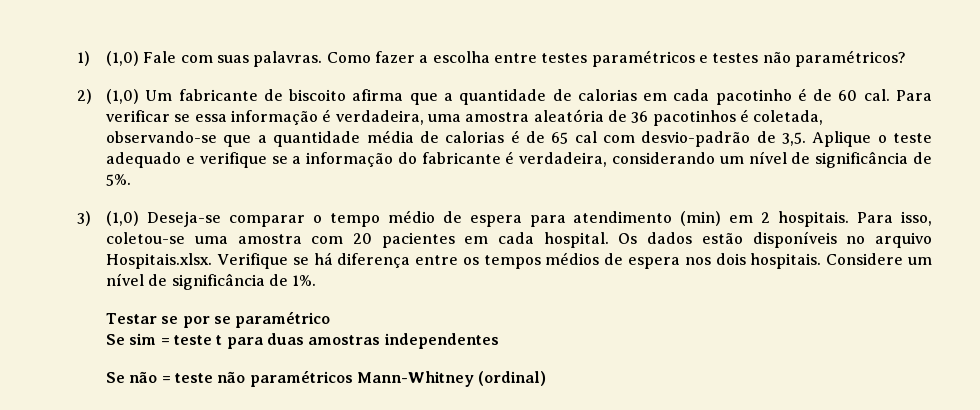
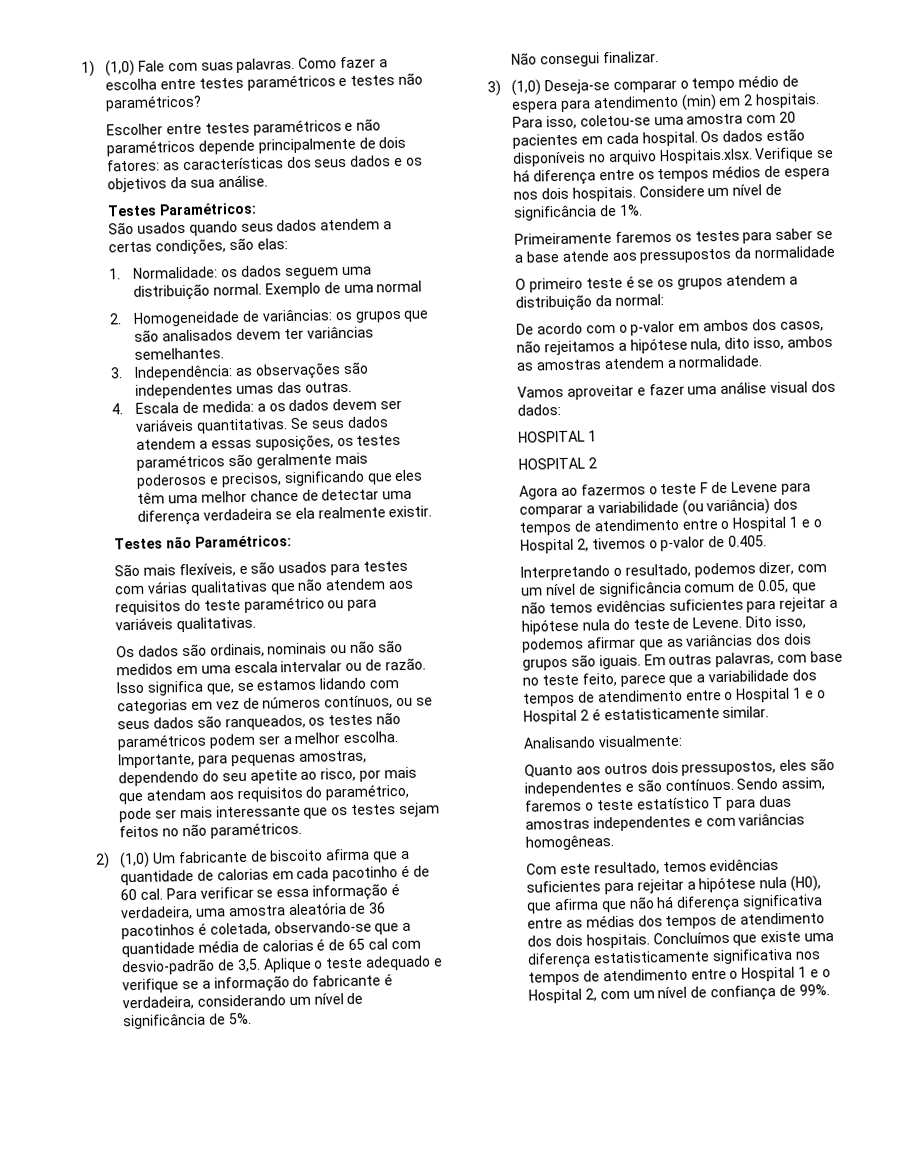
(906, 58) none -> [106,118,382,136] [106,136,407,157] [107,155,423,172] [107,174,268,193] [107,202,258,217] [108,218,392,236] [108,237,288,256] [109,265,372,280] [133,280,423,301] [109,309,430,327] [134,326,374,342] [134,347,225,360] [110,361,369,381] [135,381,352,399] [111,398,402,415] [135,416,389,434] [136,434,402,452] [136,452,368,471] [136,469,424,489] [137,488,413,504] [137,505,433,526] [114,535,292,550] [114,560,408,578] [115,578,414,596] [115,596,378,616] [115,616,257,633] [116,639,403,658] [116,657,426,676] [116,677,399,696] [117,695,433,715] [117,712,401,731] [117,731,399,751] [118,750,367,769] [118,766,417,787] [118,783,411,805] [119,802,440,823] [119,821,302,839] // Escolher entre testes paramétricos e não paramétricos depende principalmente de dois fatores: as características dos seus dados e os objetivos da sua análise. // Testes Paramétricos: // São usados quando seus dados atendem a certas condições, são elas: // 1. Normalidade: os dados seguem uma distribuição normal. Exemplo de uma normal // 2. Homogeneidade de variâncias: os grupos que são analisados devem ter variâncias semelhantes. // 3. Independência: as observações são independentes umas das outras. // 4. Escala de medida: a os dados devem ser variáveis quantitativas. Se seus dados atendem a essas suposições, os testes paramétricos são geralmente mais poderosos e precisos, significando que eles têm uma melhor chance de detectar uma diferença verdadeira se ela realmente existir. // Testes não Paramétricos: // São mais flexíveis, e são usados para testes com várias qualitativas que não atendem aos requisitos do teste paramétrico ou para variáveis qualitativas. // Os dados são ordinais, nominais ou não são medidos em uma escala intervalar ou de razão. Isso significa que, se estamos lidando com categorias em vez de números contínuos, ou se seus dados são ranqueados, os testes não paramétricos podem ser a melhor escolha. Importante, para pequenas amostras, dependendo do seu apetite ao risco, por mais que atendam aos requisitos do paramétrico, pode ser mais interessante que os testes sejam feitos no não paramétricos.
(132, 180) none -> [511,51,659,68] // Não consegui finalizar.
[106,311,331,328] [106,333,499,349] [106,370,547,387] Testar se por se paramétrico // Se sim = teste t para duas amostras independentes // Se não = teste não paramétricos Mann-Whitney (ordinal) -> [514,228,833,245] [514,245,835,264] [515,273,798,293] [515,294,664,312] [516,318,824,336] [516,335,833,356] [516,355,764,371] [517,380,836,400] [517,403,562,416] [518,430,598,443] [518,457,598,470] [519,480,811,500] [519,498,799,518] [519,516,823,536] [520,535,767,554] [520,561,828,581] [521,579,817,598] [521,597,838,614] [521,615,806,635] [522,633,812,653] [522,650,843,671] [522,669,817,687] [523,687,826,707] [523,706,770,725] [523,734,684,749] [524,757,835,778] [524,777,826,797] [525,795,792,812] [525,813,806,832] [525,835,615,851] [526,858,780,876] [526,875,821,895] [526,894,823,914] [527,912,825,930] [527,930,834,949] [527,948,821,969] [528,966,831,986] [528,984,830,1004] Primeiramente faremos os testes para saber se a base atende aos pressupostos da normalidade // O primeiro teste é se os grupos atendem a distribuição da normal: // De acordo com o p-valor em ambos dos casos, não rejeitamos a hipótese nula, dito isso, ambos as amostras atendem a normalidade. // Vamos aproveitar e fazer uma análise visual dos dados: // HOSPITAL 1 // HOSPITAL 2 // Agora ao fazermos o teste F de Levene para comparar a variabilidade (ou variância) dos tempos de atendimento entre o Hospital 1 e o Hospital 2, tivemos o p-valor de 0.405. // Interpretando o resultado, podemos dizer, com um nível de significância comum de 0.05, que não temos evidências suficientes para rejeitar a hipótese nula do teste de Levene. Dito isso, podemos afirmar que as variâncias dos dois grupos são iguais. Em outras palavras, com base no teste feito, parece que a variabilidade dos tempos de atendimento entre o Hospital 1 e o Hospital 2 é estatisticamente similar. // Analisando visualmente: // Quanto aos outros dois pressupostos, eles são independentes e são contínuos. Sendo assim, faremos o teste estatístico T para duas amostras independentes e com variâncias homogêneas. // Com este resultado, temos evidências suficientes para rejeitar a hipótese nula (H0), que afirma que não há diferença significativa entre as médias dos tempos de atendimento dos dois hospitais. Concluímos que existe uma diferença estatisticamente significativa nos tempos de atendimento entre o Hospital 1 e o Hospital 2, com um nível de confiança de 99%.

